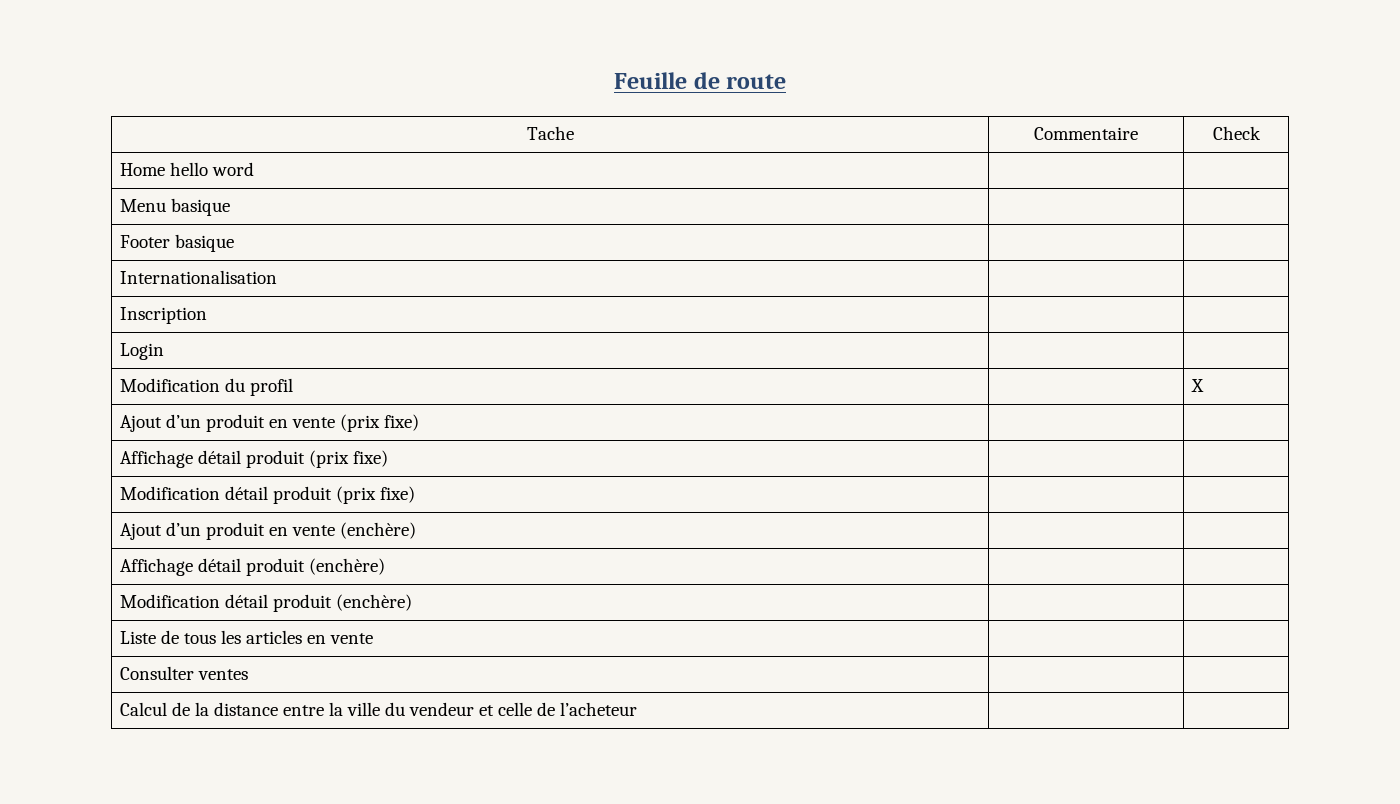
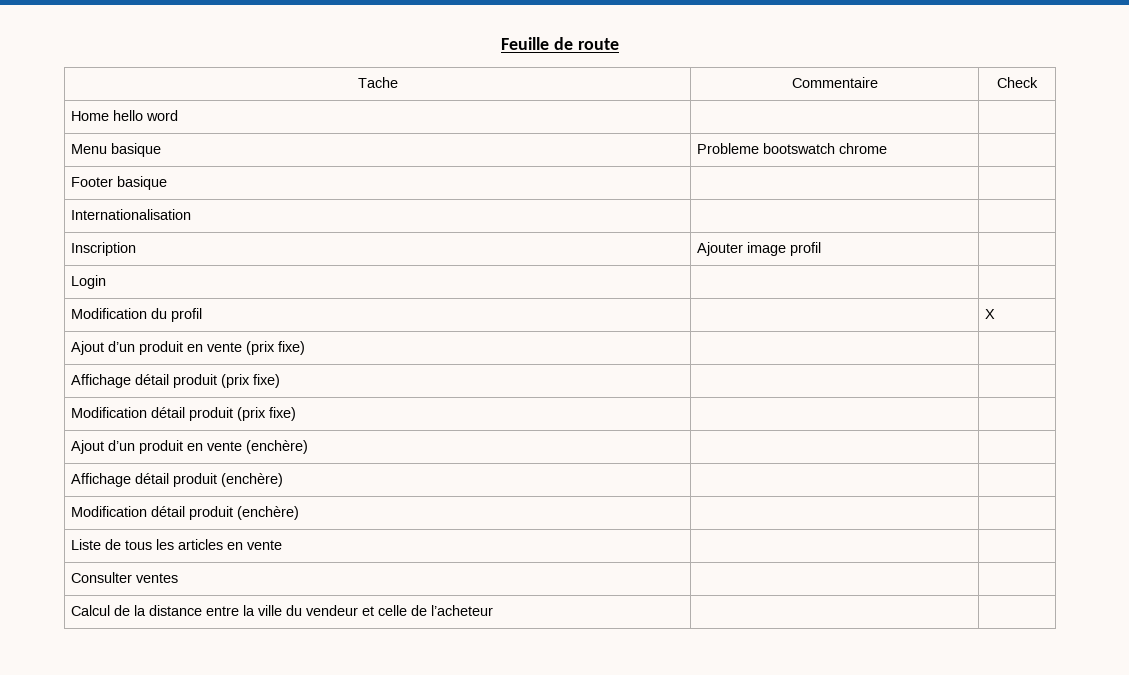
(231, 207) none -> [696,143,887,154] Probleme bootswatch chrome
(208, 315) none -> [696,242,821,256] Ajouter image profil

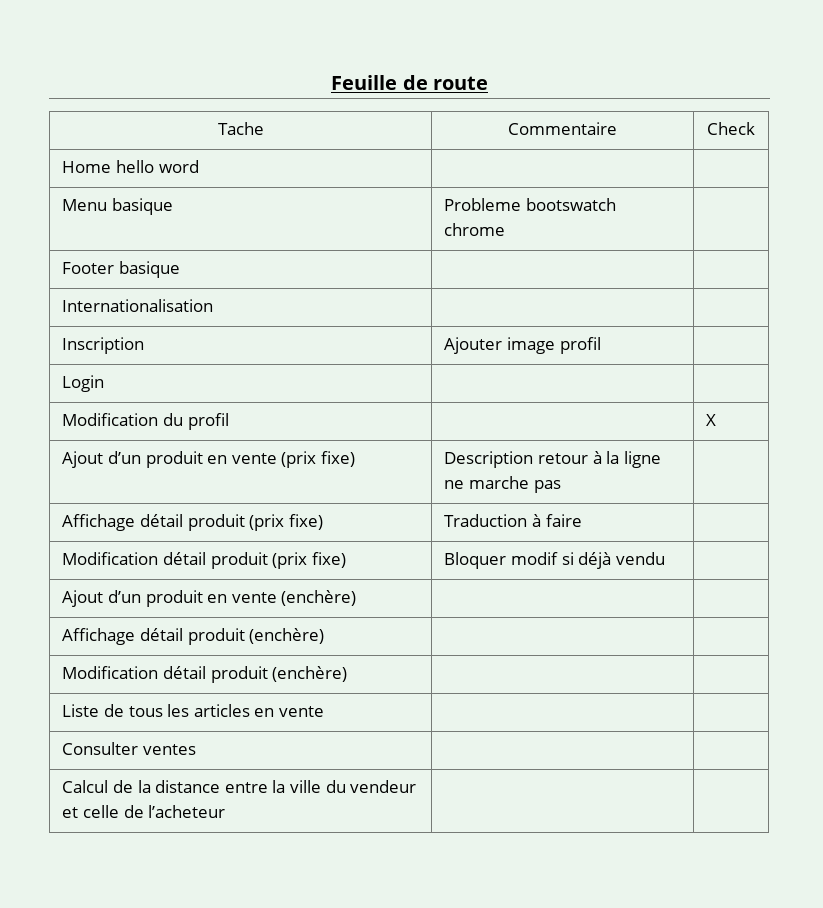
(305, 348) none -> [444,451,661,468] [444,476,561,493] Description retour à la ligne ne marche pas
(280, 381) none -> [444,514,582,527] Traduction à faire
(296, 414) none -> [444,552,665,569] Bloquer modif si déjà vendu

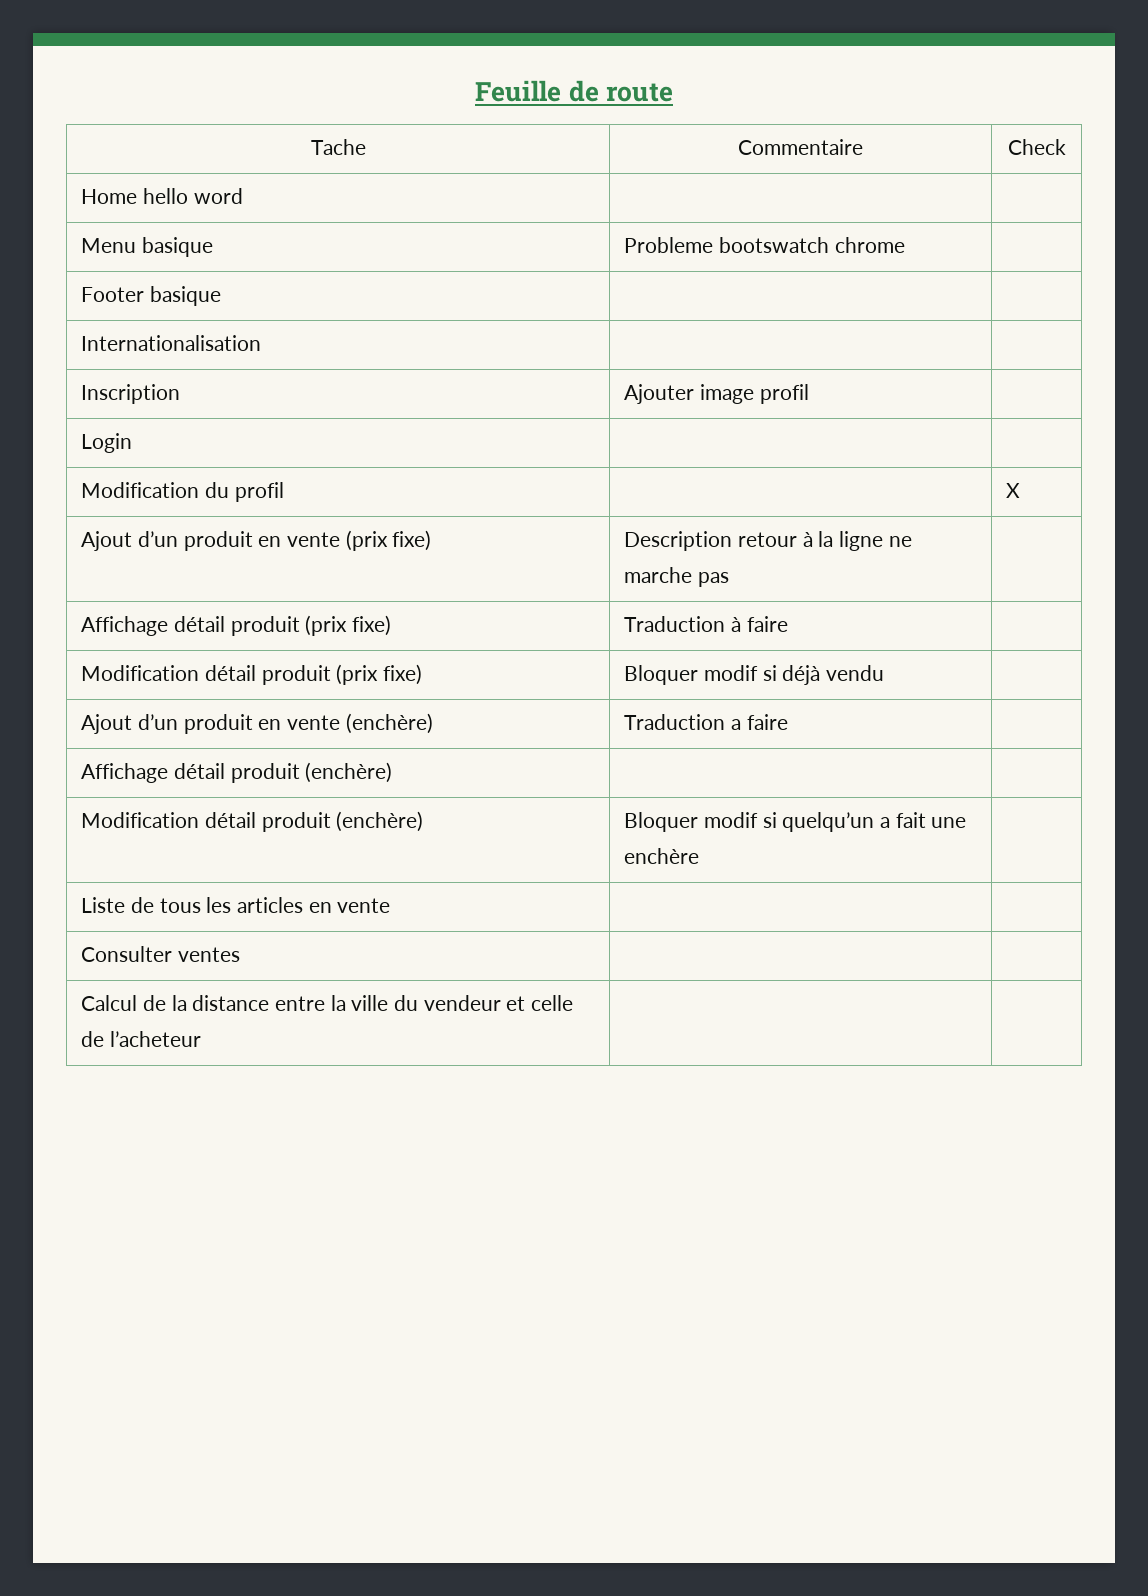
(357, 598) none -> [624,714,788,730] Traduction a faire
(348, 674) none -> [624,812,967,832] [624,848,700,864] Bloquer modif si quelqu’un a fait une enchère

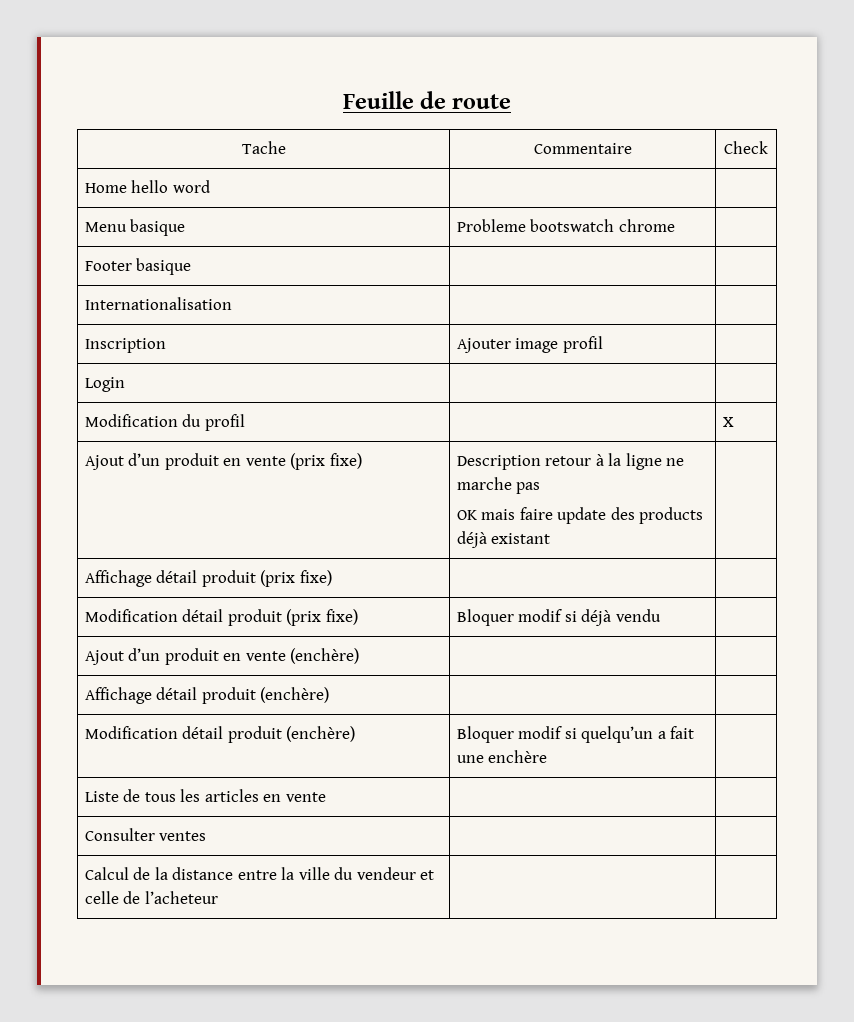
(730, 579) none -> [456,507,704,524] [456,531,551,548] // OK mais faire update des products déjà existant
[624,616,788,632] Traduction à faire -> (332, 578) none
[624,714,788,730] Traduction a faire -> (360, 656) none

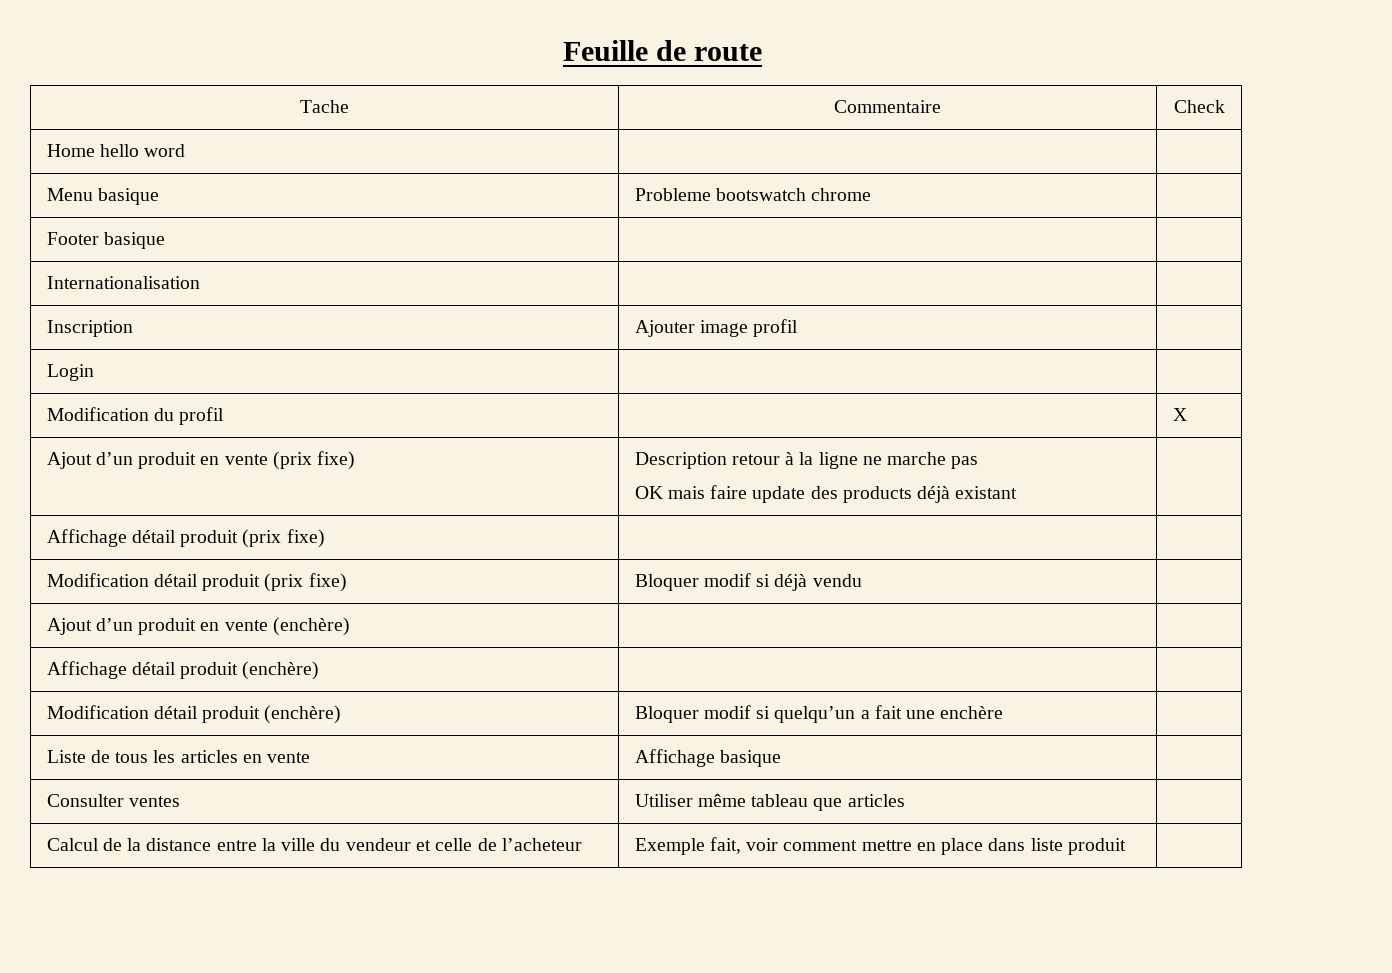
(326, 797) none -> [634,749,781,767] Affichage basique
(207, 836) none -> [634,794,905,811] Utiliser même tableau que articles
(218, 897) none -> [634,837,1126,855] Exemple fait, voir comment mettre en place dans liste produit

